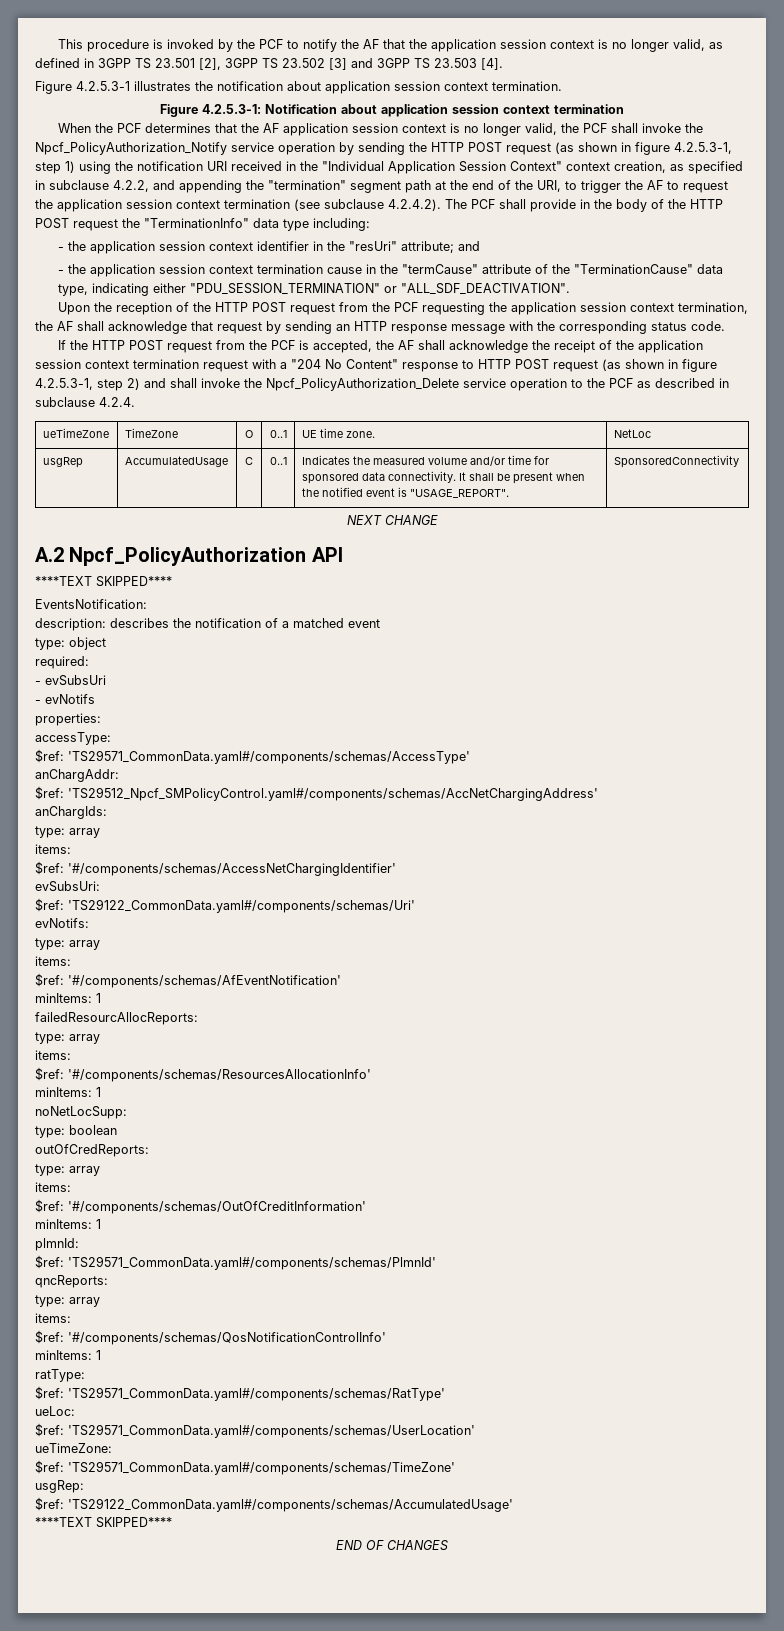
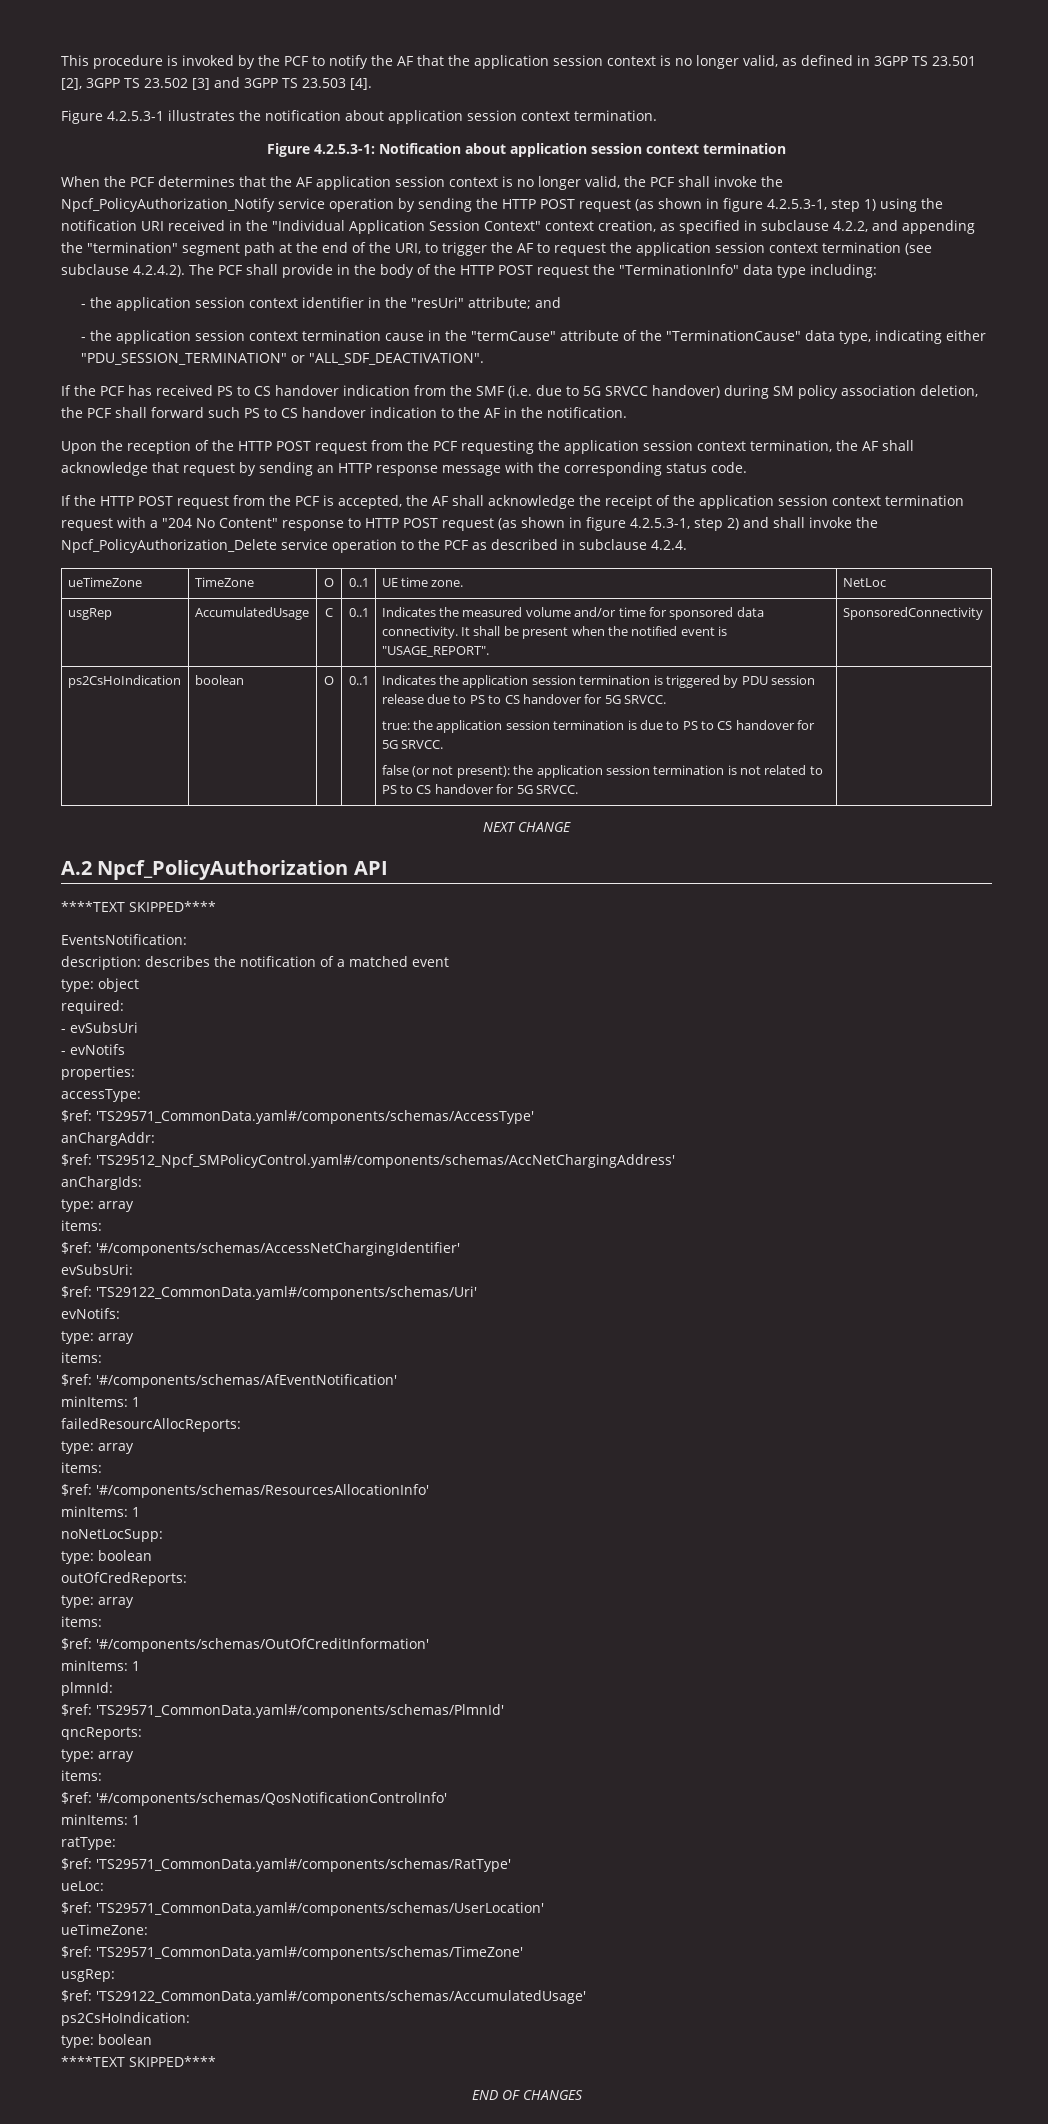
(571, 289) none -> [61,385,978,399] [61,407,627,418] // If the PCF has received PS to CS handover indication from the SMF (i.e. due to 5G SRVCC handover) during SM policy association deletion, the PCF shall forward such PS to CS handover indication to the AF in the notification.
(739, 461) none -> [67,675,181,688] [194,675,244,685] [324,676,334,685] [348,676,369,685] [381,675,816,688] [381,694,667,704] [381,720,816,733] [381,740,444,749] [381,765,823,778] [381,784,578,794] // ps2CsHoIndication | boolean | O | 0..1 | Indicates the application session termination is triggered by PDU session release due to PS to CS handover for 5G SRVCC. // true: the application session termination is due to PS to CS handover for 5G SRVCC. // false (or not present): the application session termination is not related to PS to CS handover for 5G SRVCC. |
(513, 1505) none -> [61,2012,190,2026] [61,2034,152,2048] // ps2CsHoIndication: // type: boolean

